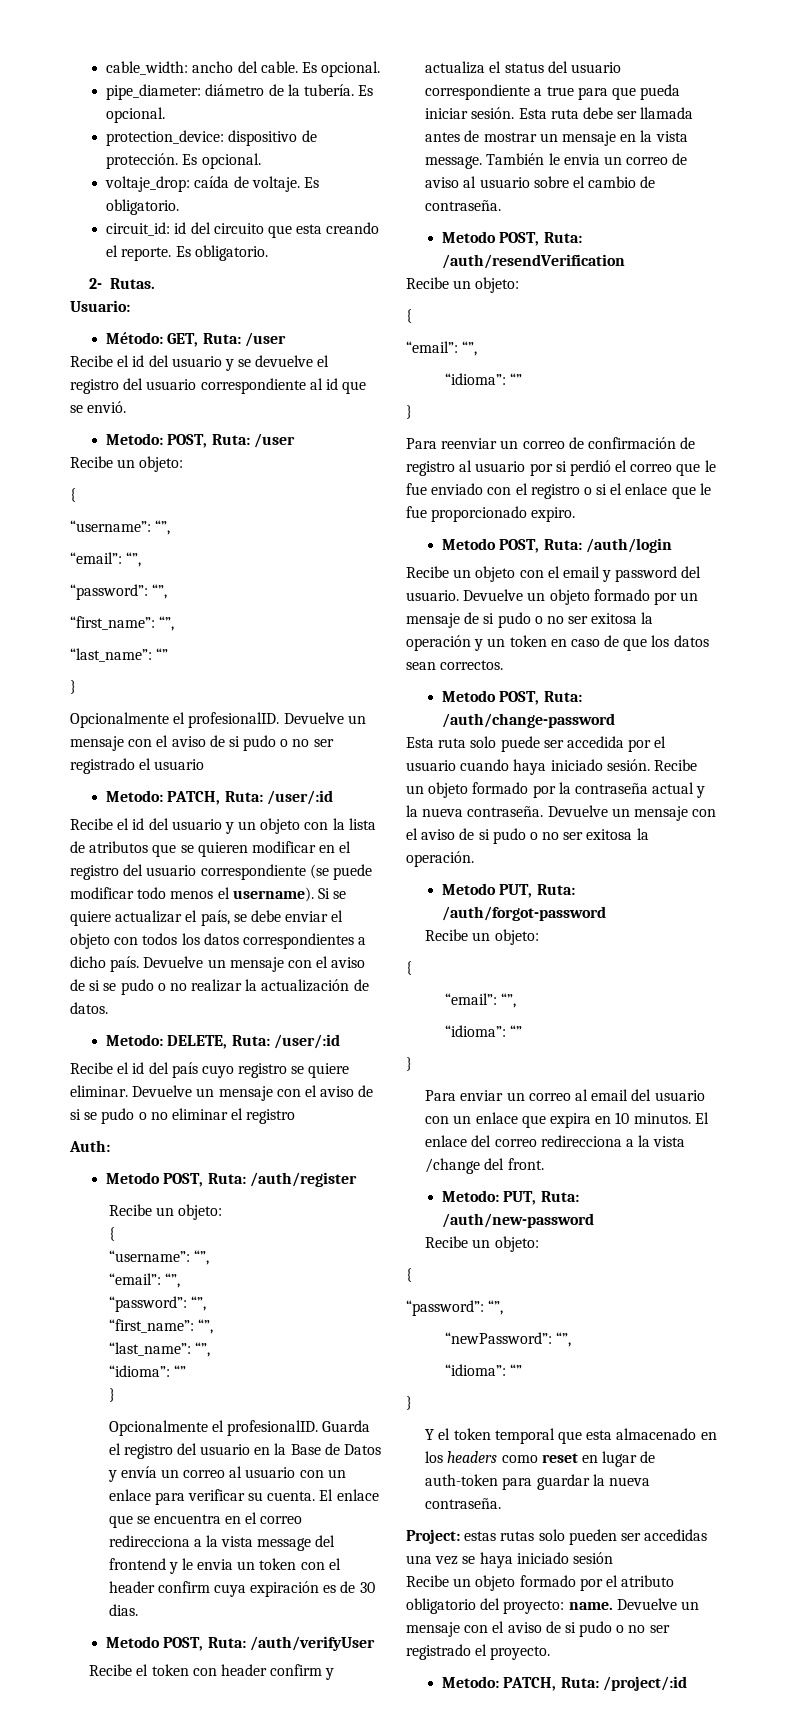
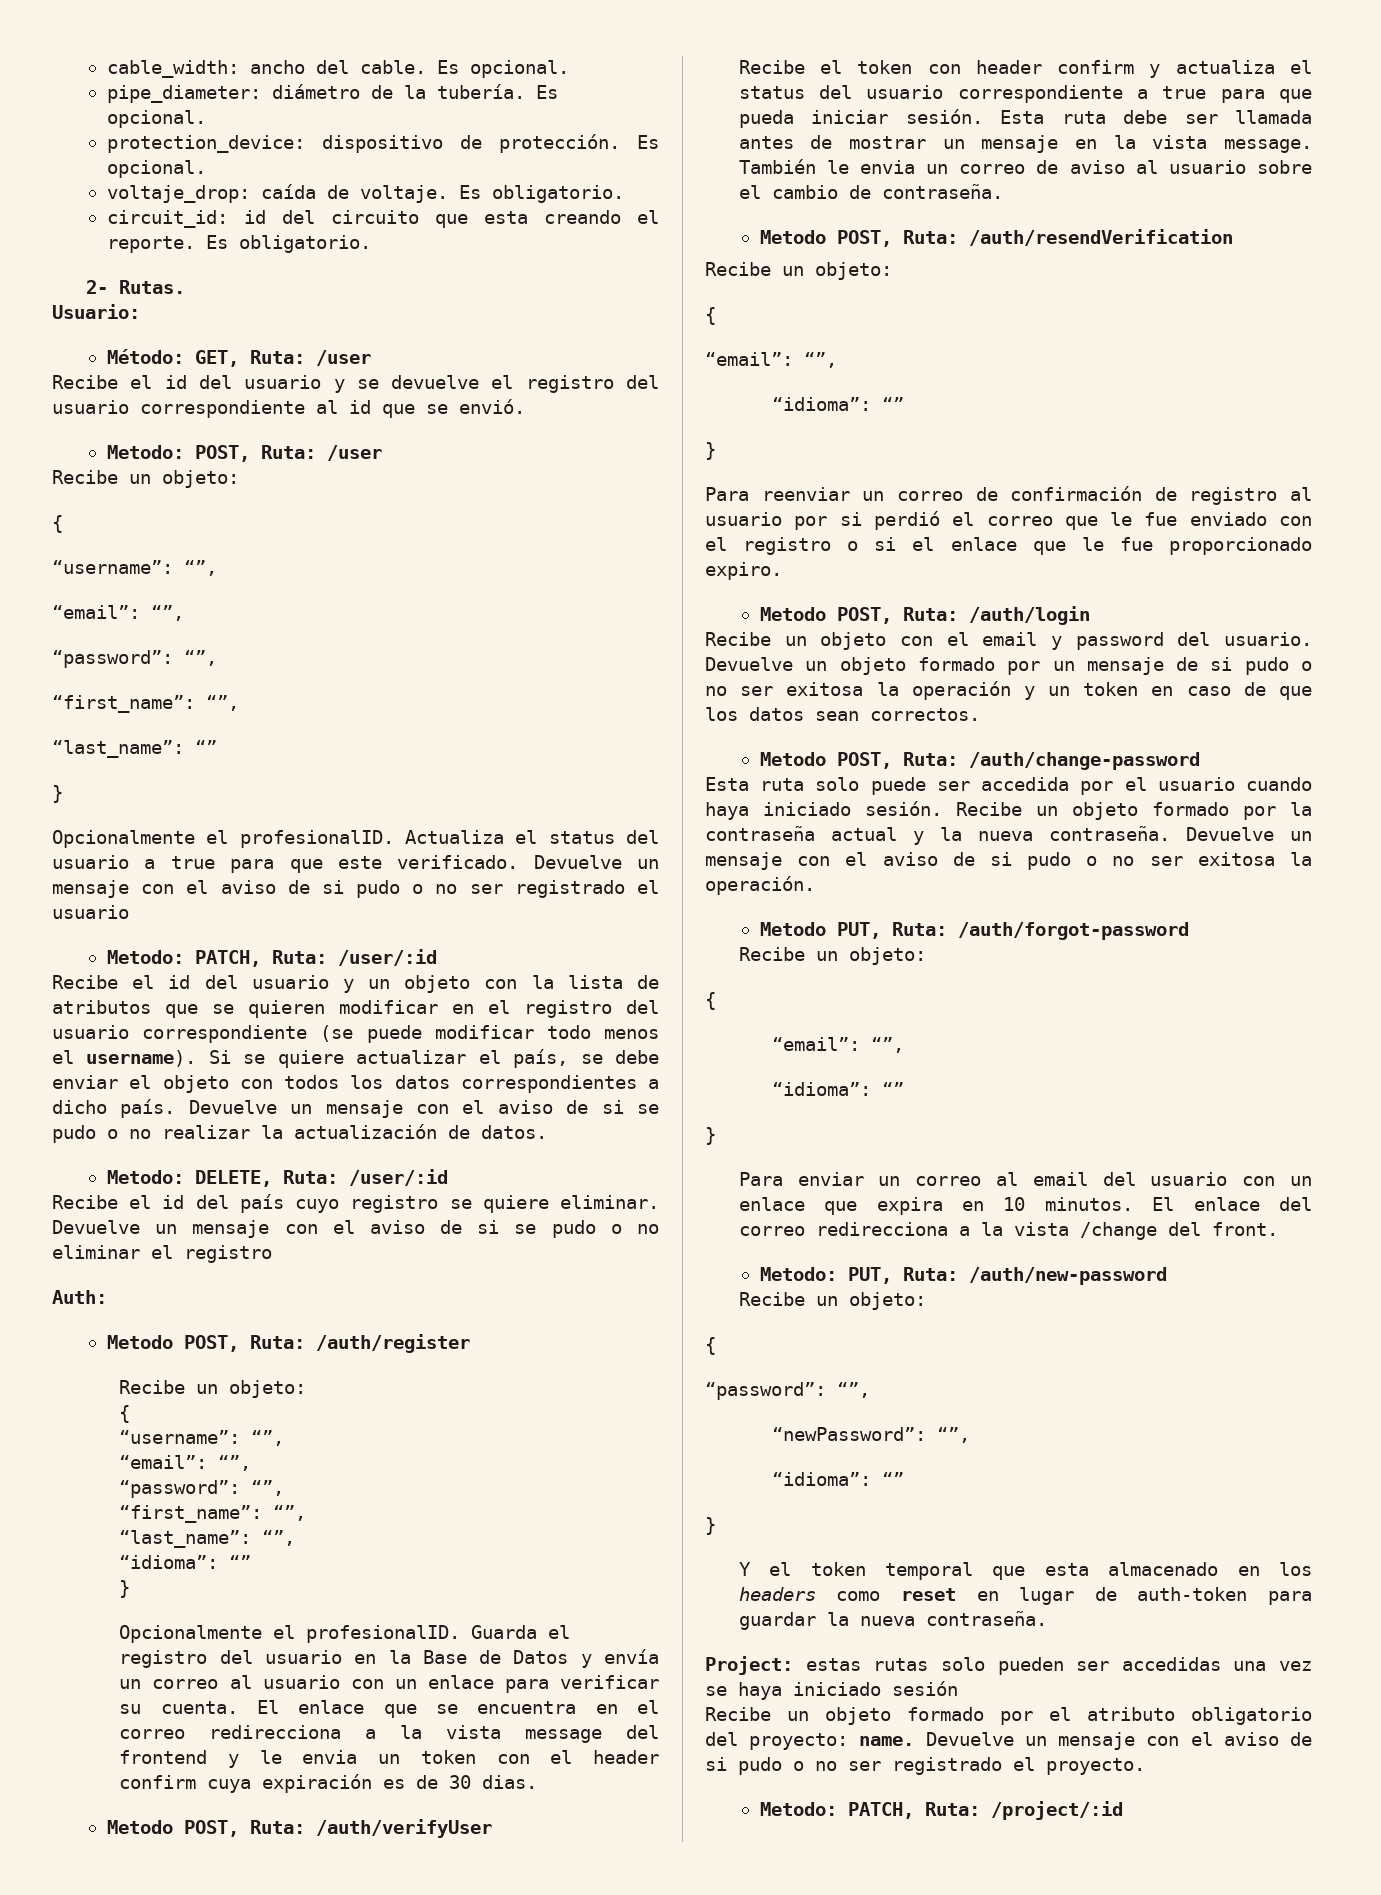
(280, 720) none -> [405,830,659,844] [52,855,519,873] Actualiza el status del usuario a true para que este verificado.

